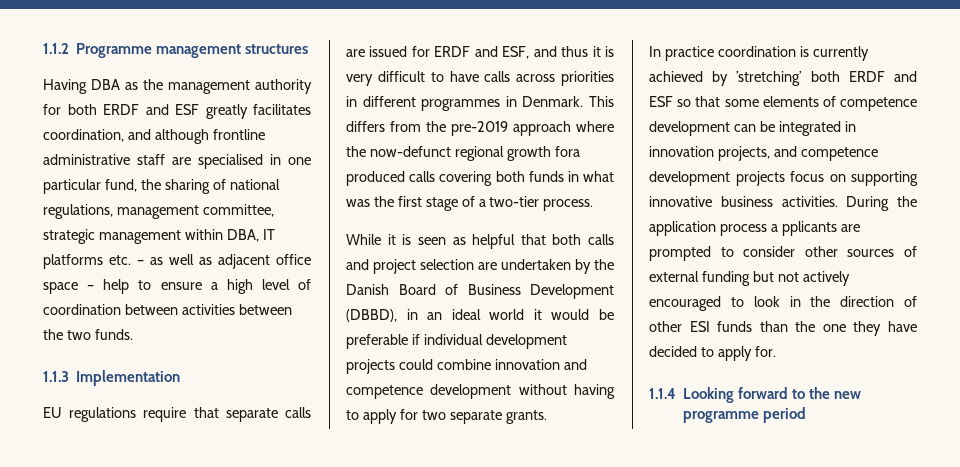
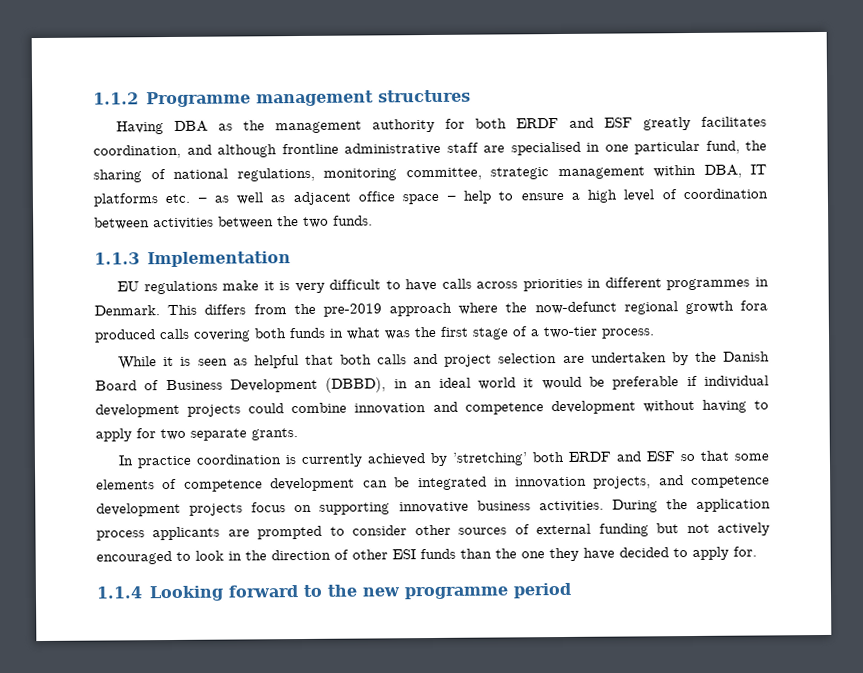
[116,205,199,219] management -> [323,168,397,181] monitoring
[143,407,311,422] [346,46,589,59] require that separate calls are issued for ERDF and ESF, and thus -> [222,280,260,291] make
[770,221,837,236] a pplicants -> [152,526,221,541] applicants

